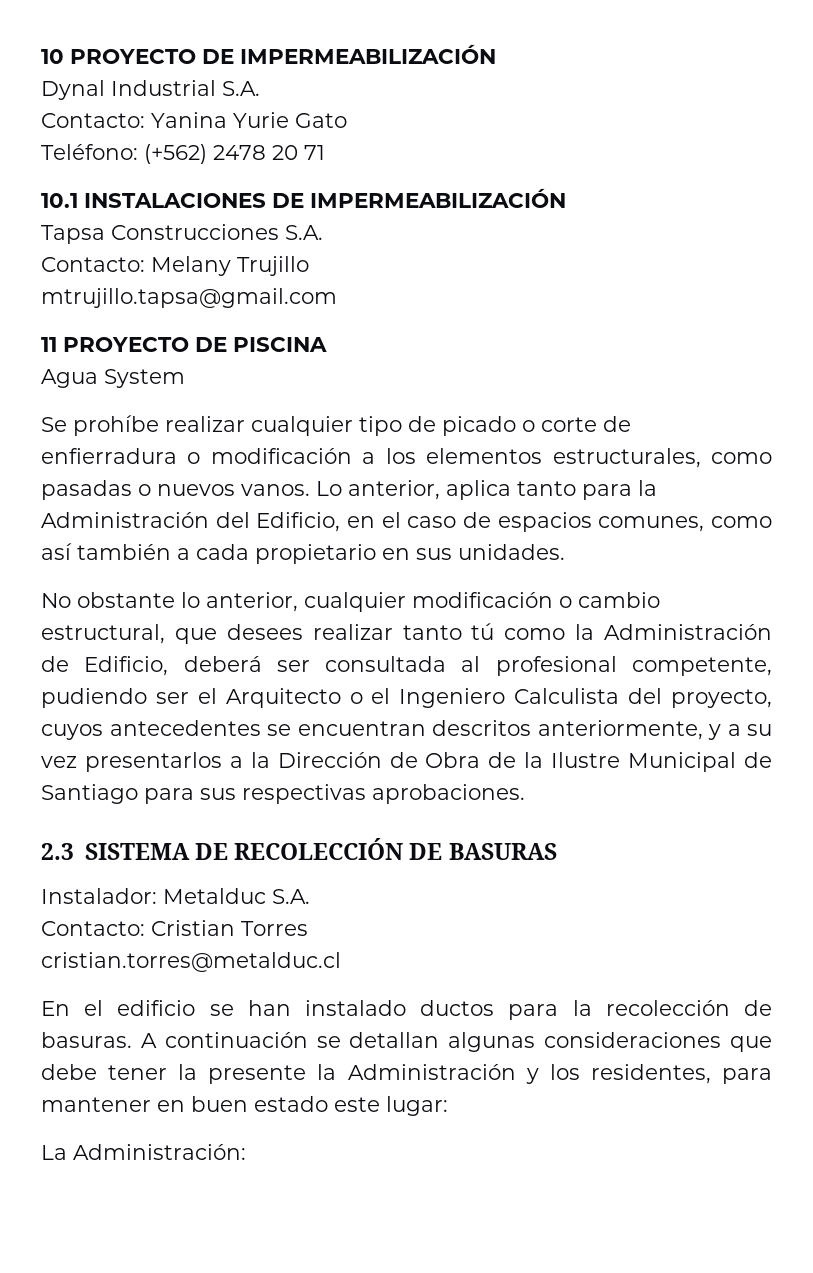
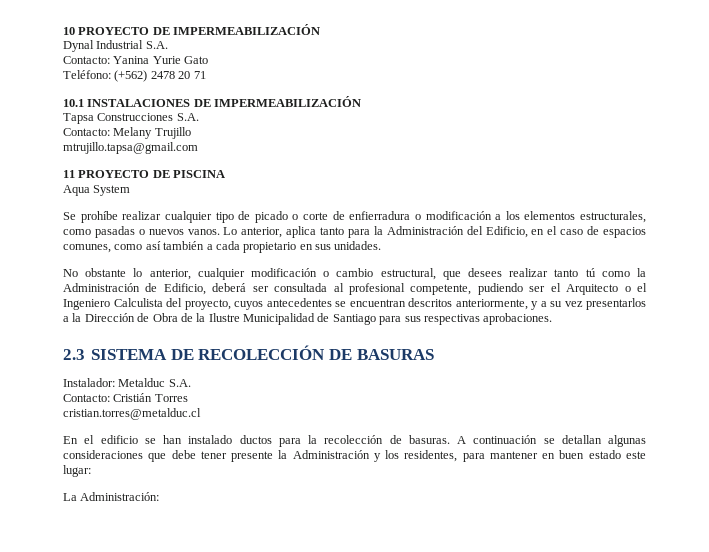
[41,369,98,388] Agua -> [63,185,90,196] Aqua
[628,752,737,772] Municipal -> [243,313,315,325] Municipalidad
[151,920,235,936] Cristian -> [113,393,153,402] Cristián
[178,1064,198,1080] la -> (227, 455) none

